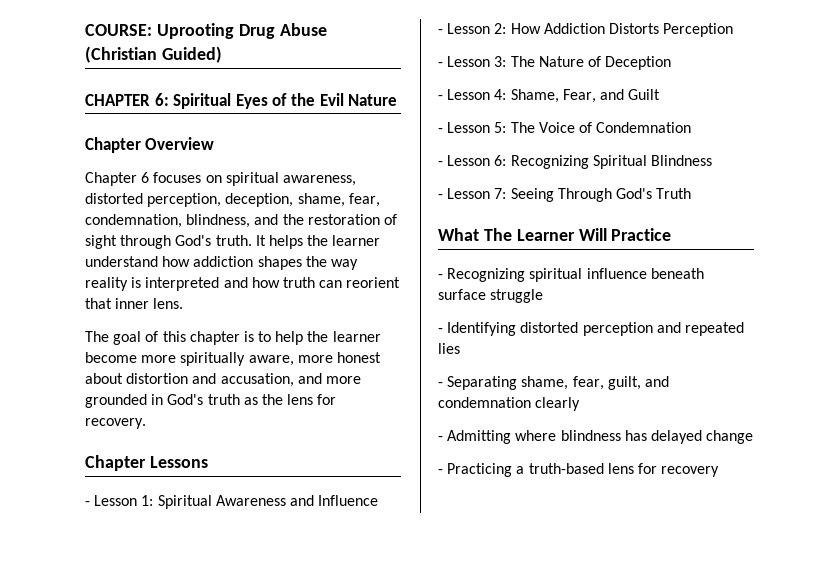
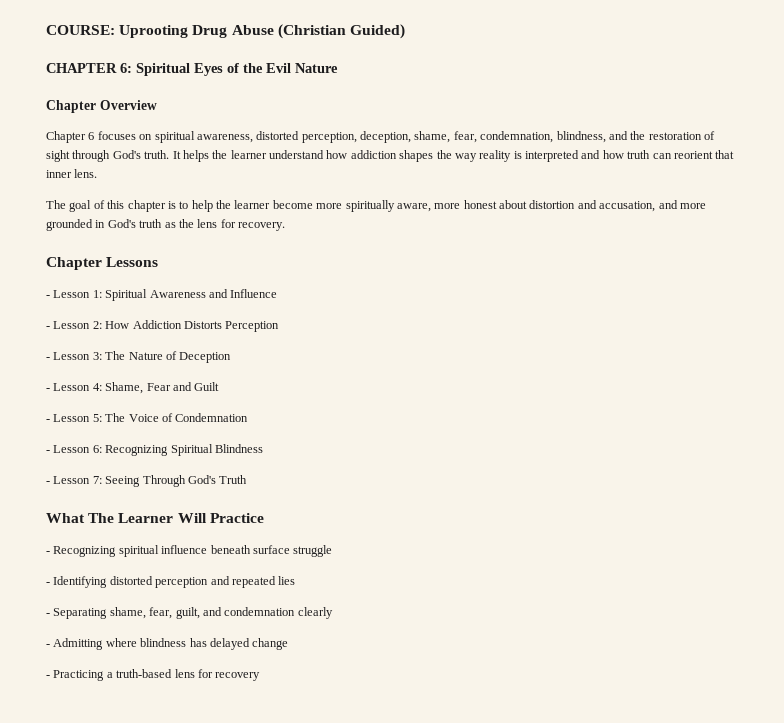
[562,89,596,103] Fear, -> [146,383,171,391] Fear

